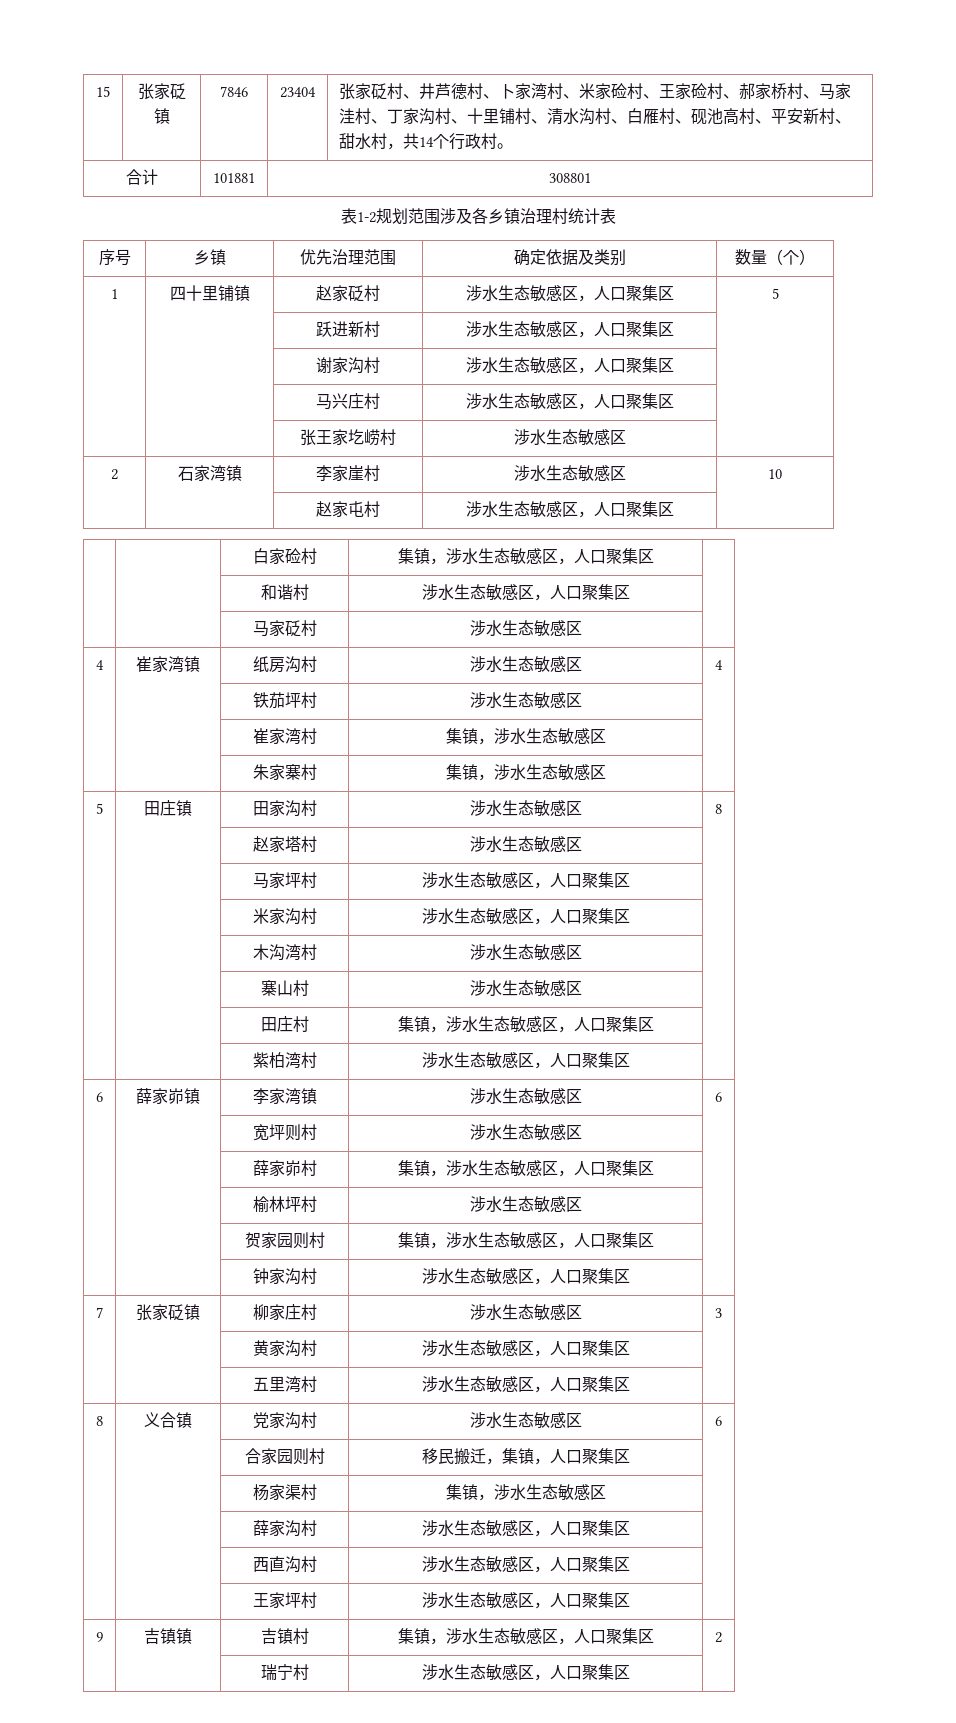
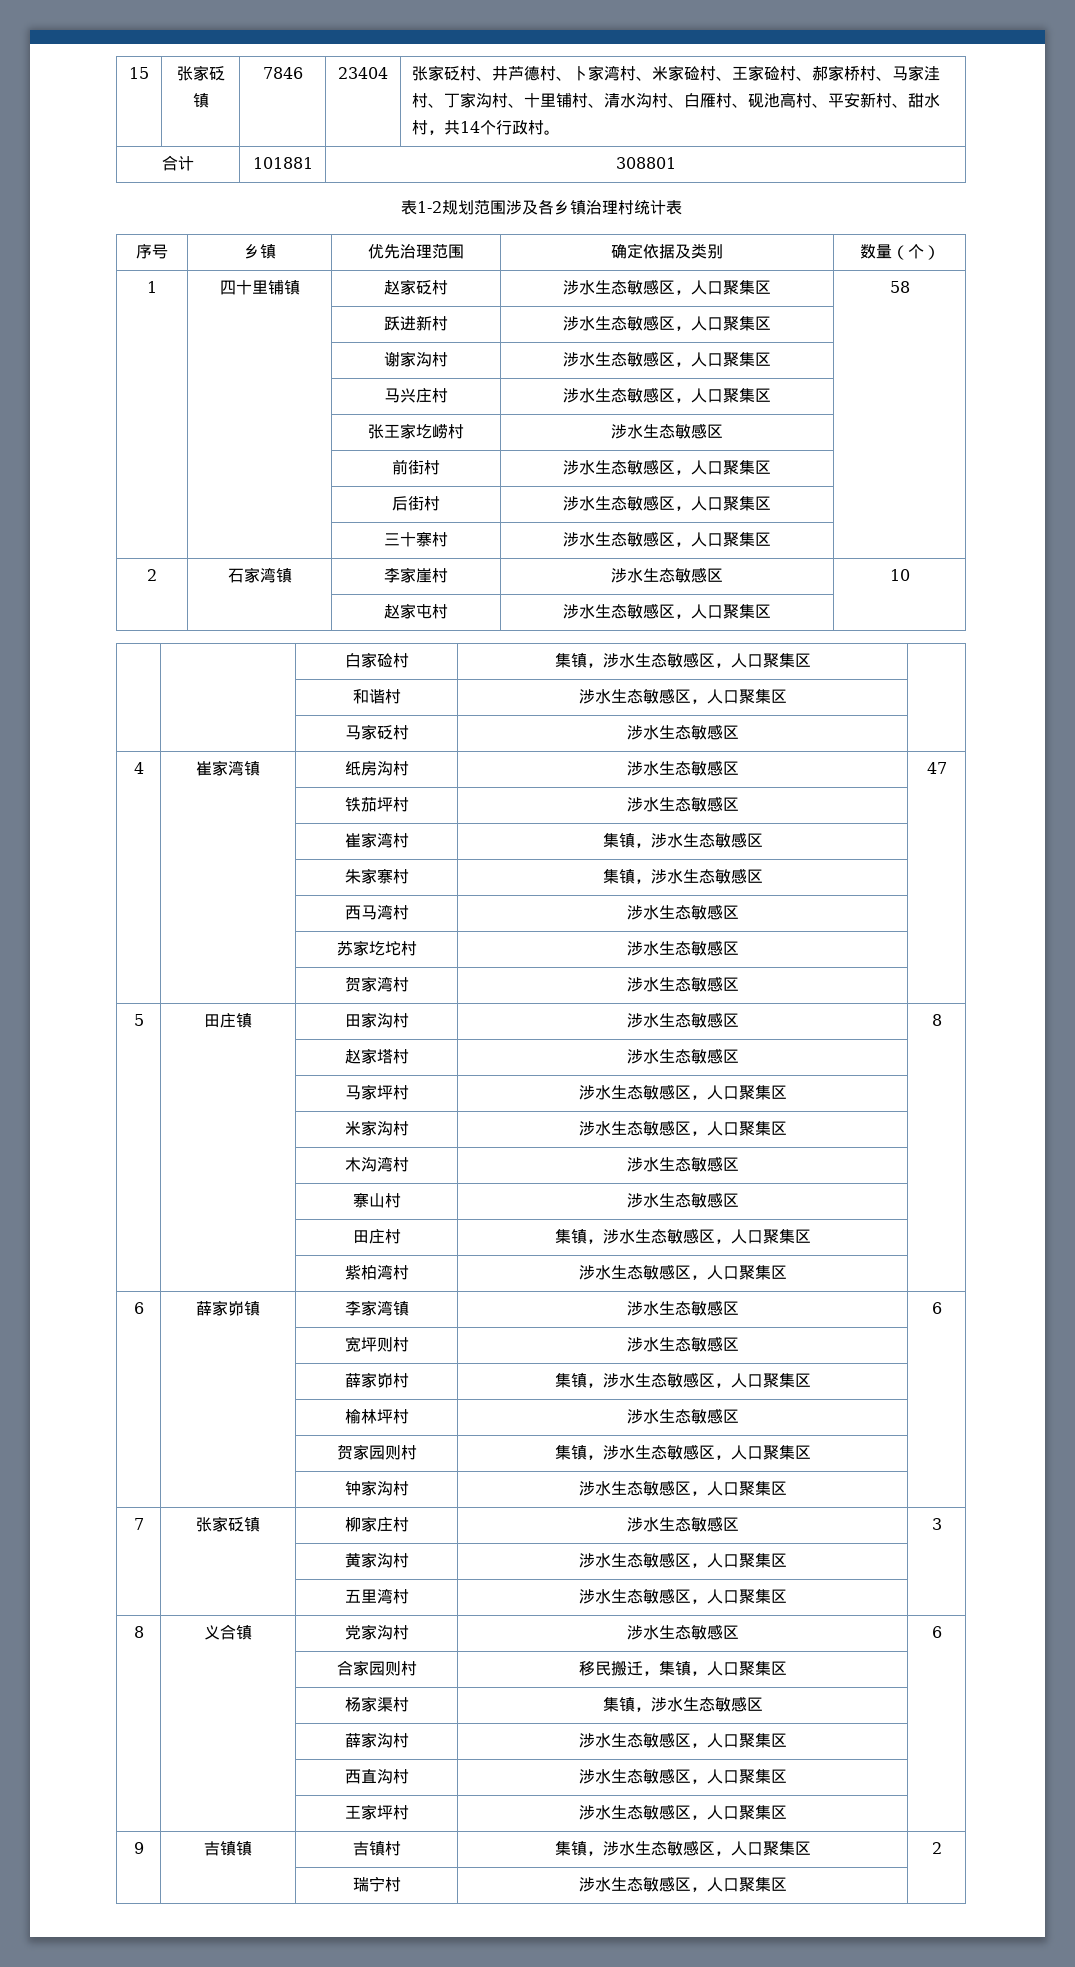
[771,288,779,299] 5 -> [889,281,910,293] 58
(626, 437) none -> [392,459,440,475] [563,459,772,475] [392,496,440,511] [563,495,772,511] [384,531,448,547] [563,531,772,547] // | | 前街村 | 涉水生态敏感区，人口聚集区 | // | | 后街村 | 涉水生态敏感区，人口聚集区 | // | | 三十寨村 | 涉水生态敏感区，人口聚集区 |
[715,660,723,670] 4 -> [926,762,947,774] 47
(606, 772) none -> [344,905,409,920] [626,904,739,920] [336,940,417,956] [626,940,739,956] [344,976,409,992] [626,976,739,992] // | | 西马湾村 | 涉水生态敏感区 | // | | 苏家圪坨村 | 涉水生态敏感区 | // | | 贺家湾村 | 涉水生态敏感区 |

